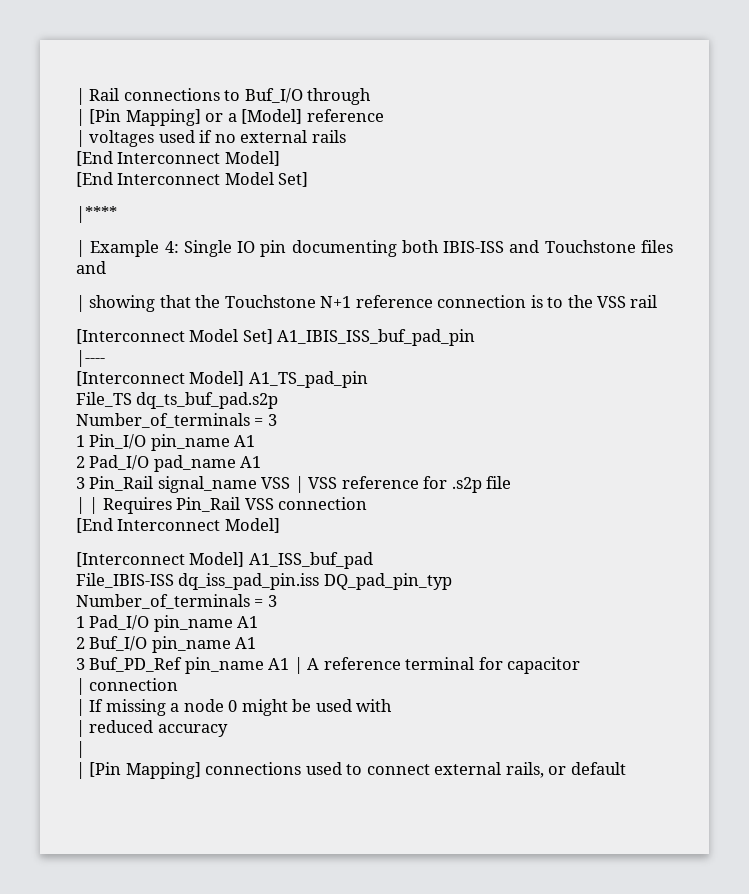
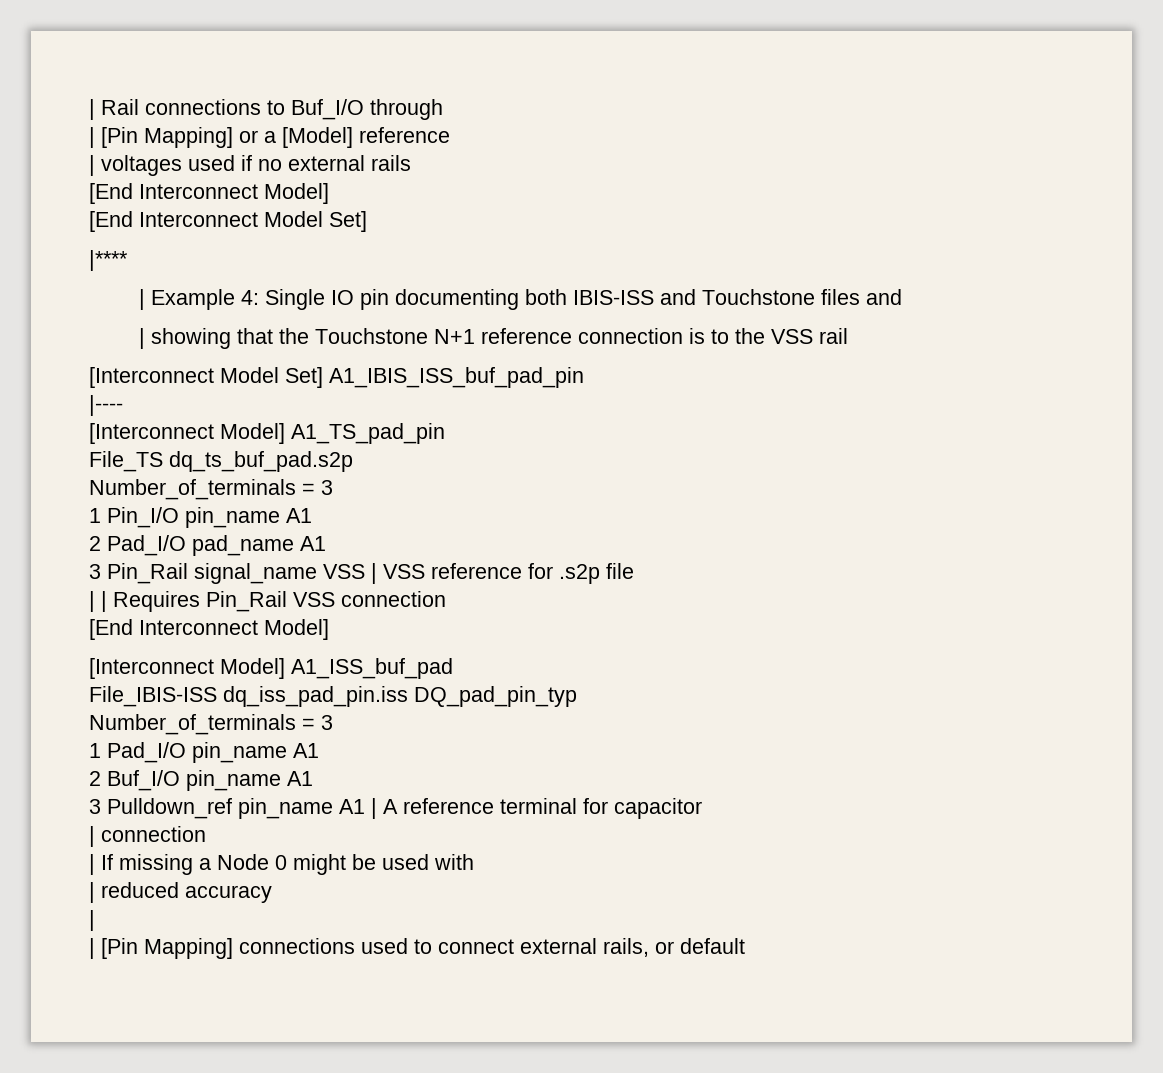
[89,657,183,672] Buf_PD_Ref -> [107,798,232,819] Pulldown_ref
[183,699,224,712] node -> [217,854,269,870] Node

